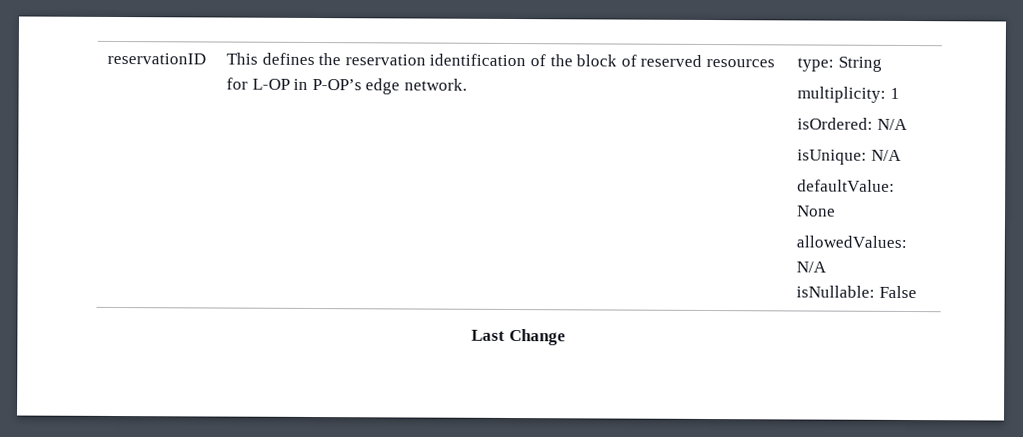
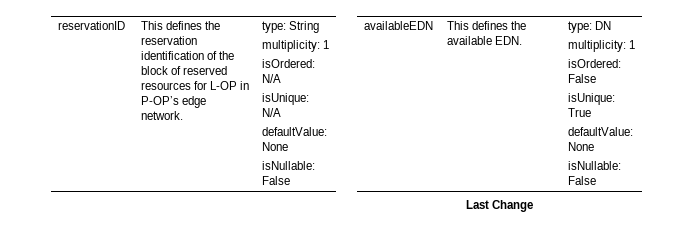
[796,235,908,249] [796,261,828,273] allowedValues: N/A -> [261,161,315,170] [261,176,290,185] [363,21,433,30] [446,21,526,30] [446,36,522,45] [567,21,611,33] [567,40,635,52] [567,59,621,68] [567,74,596,83] [567,93,615,105] [567,108,591,117] [567,127,633,136] [567,142,594,151] isNullable: False // availableEDN | This defines the available EDN. | type: DN // multiplicity: 1 // isOrdered: False // isUnique: True // defaultValue: None

